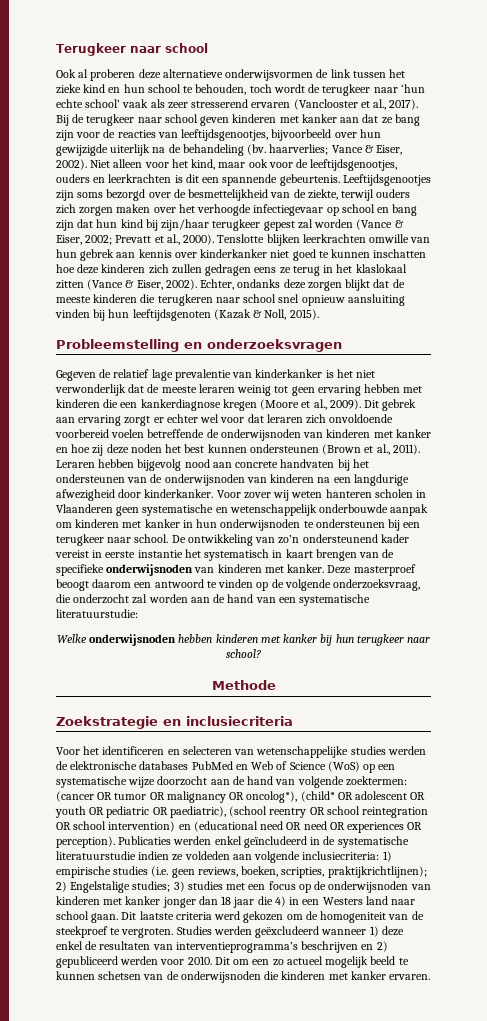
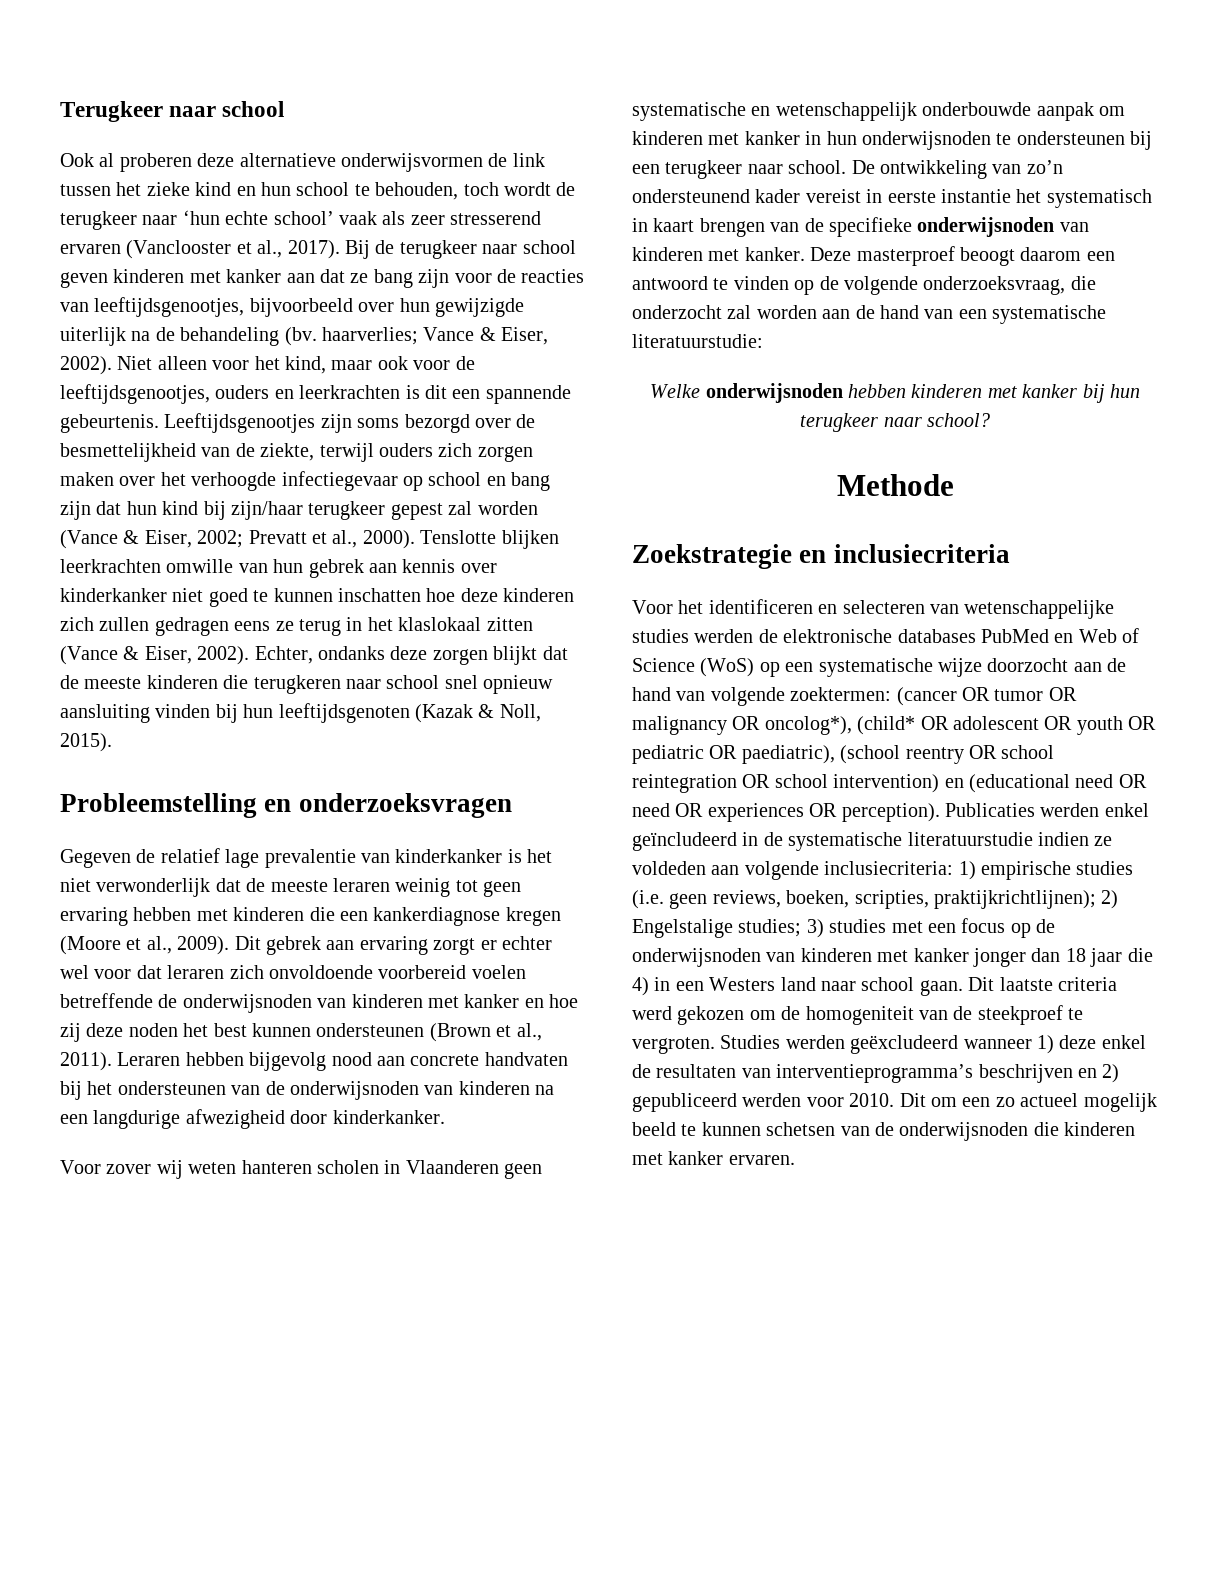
(214, 493) none -> (445, 1117) //

